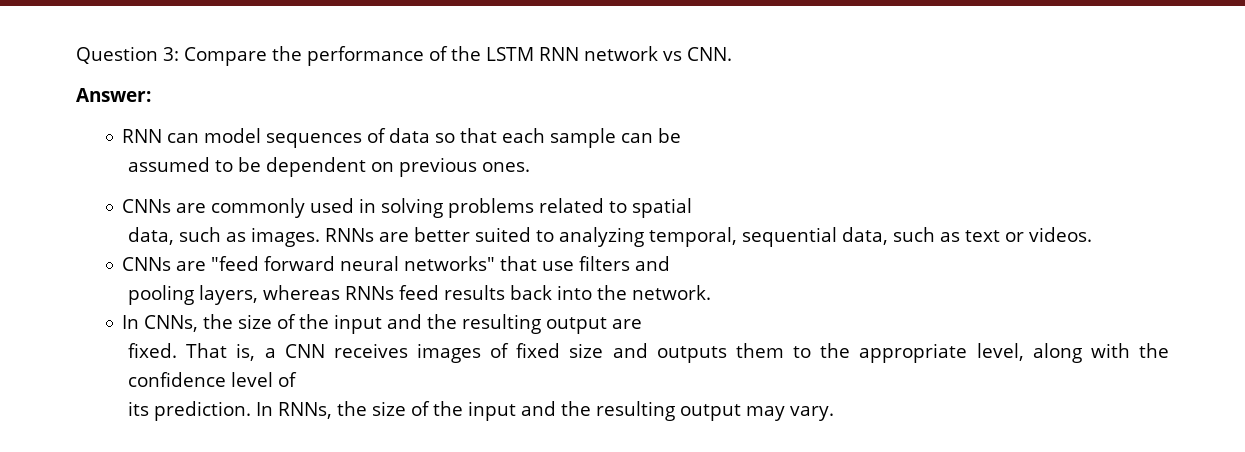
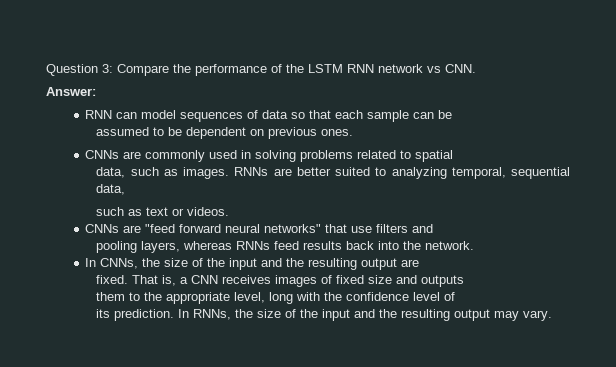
(889, 236) none -> (126, 189) //
(727, 354) none -> (465, 281) //
[1032,343,1082,363] along -> [269,292,294,304] long

